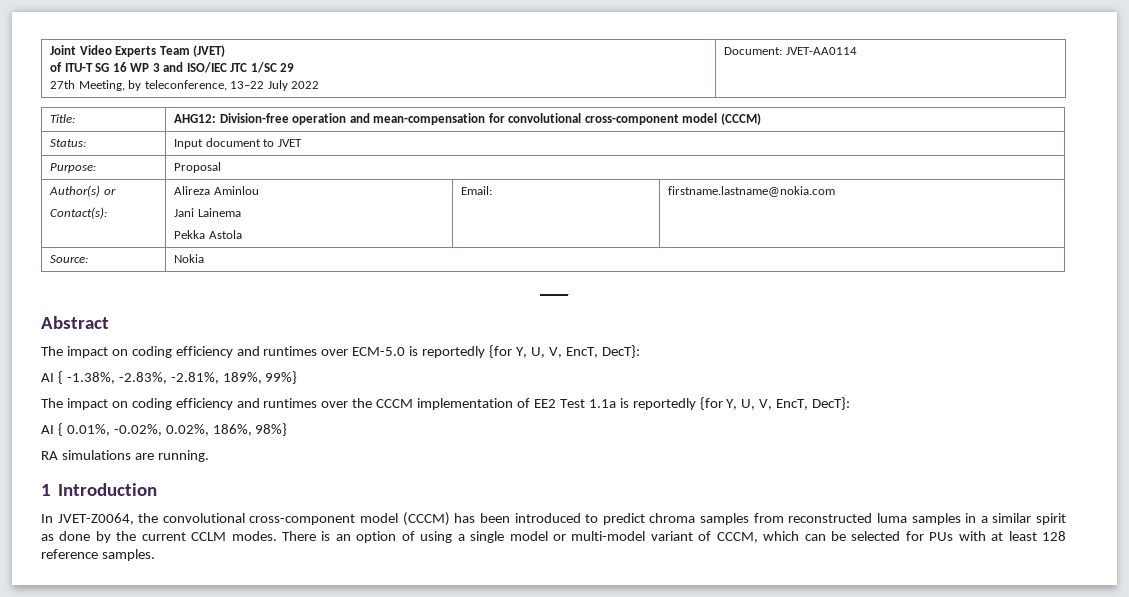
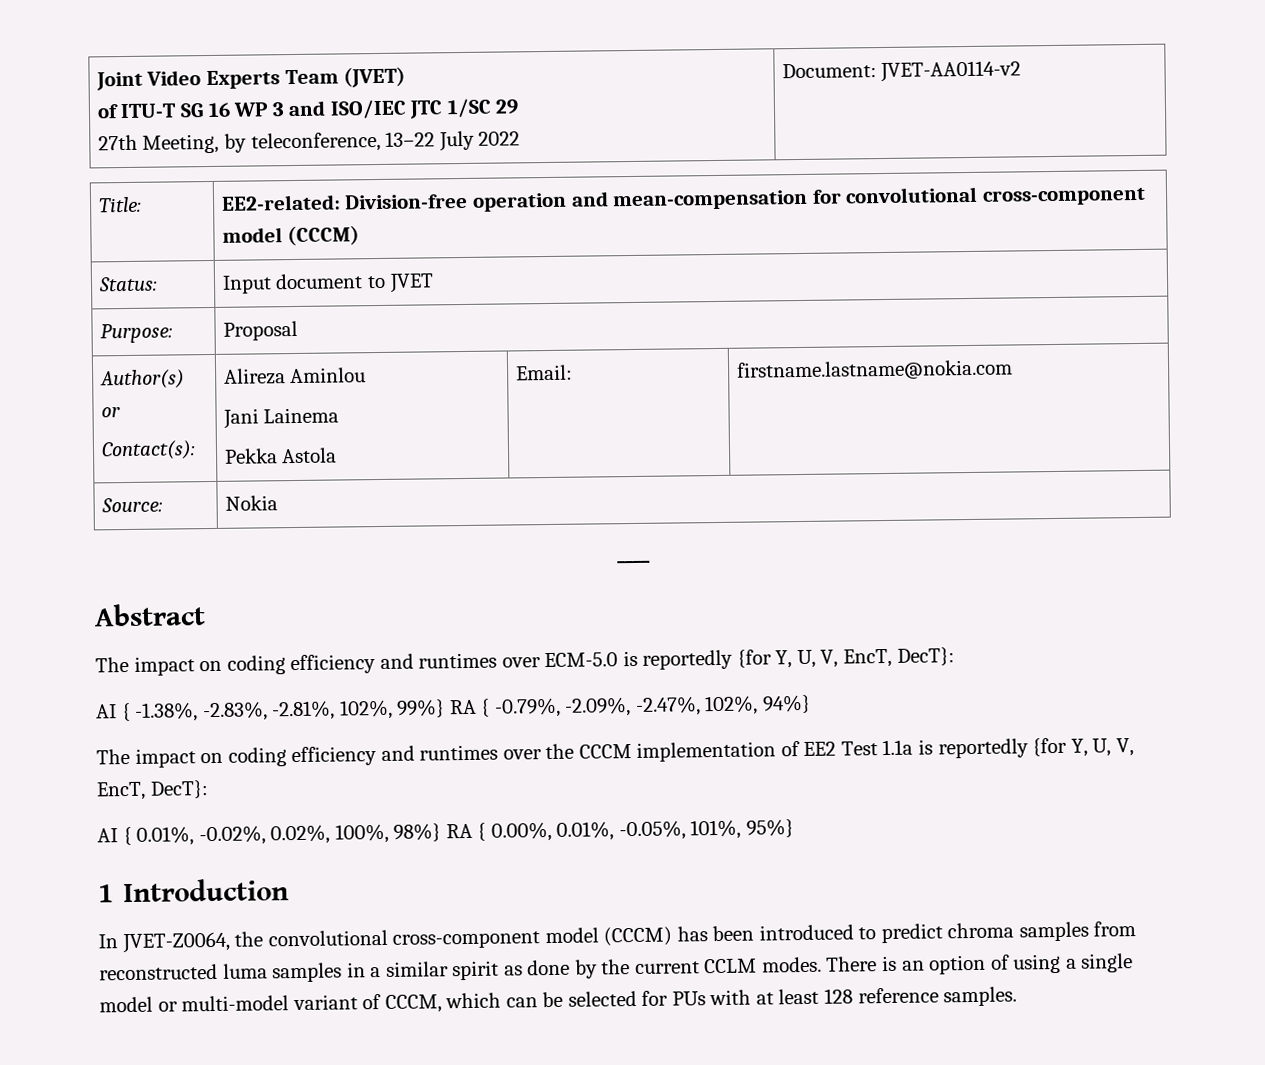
[785,47,857,55] JVET-AA0114 -> [880,60,1022,83] JVET-AA0114-v2
[174,114,217,123] AHG12: -> [220,194,341,211] EE2-related:
[222,372,262,384] 189%, -> [338,699,393,720] 102%,
(298, 377) none -> [448,694,811,718] RA { -0.79%, -2.09%, -2.47%, 102%, 94%}
[212,424,252,436] 186%, -> [334,823,389,844] 100%,
[41,450,209,462] // RA simulations are running. -> [445,819,794,842] RA { 0.00%, 0.01%, -0.05%, 101%, 95%}

